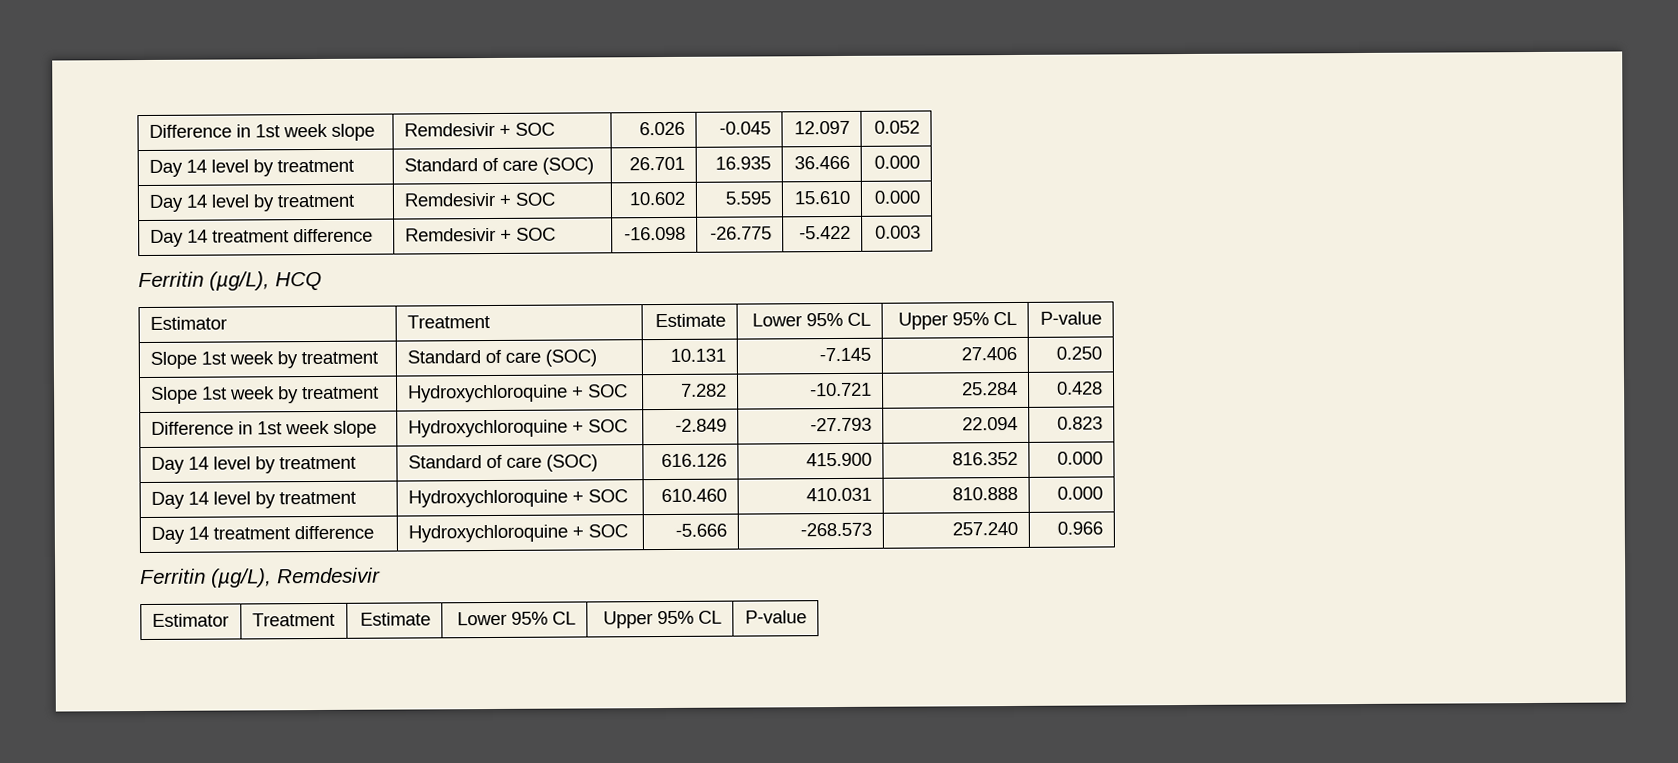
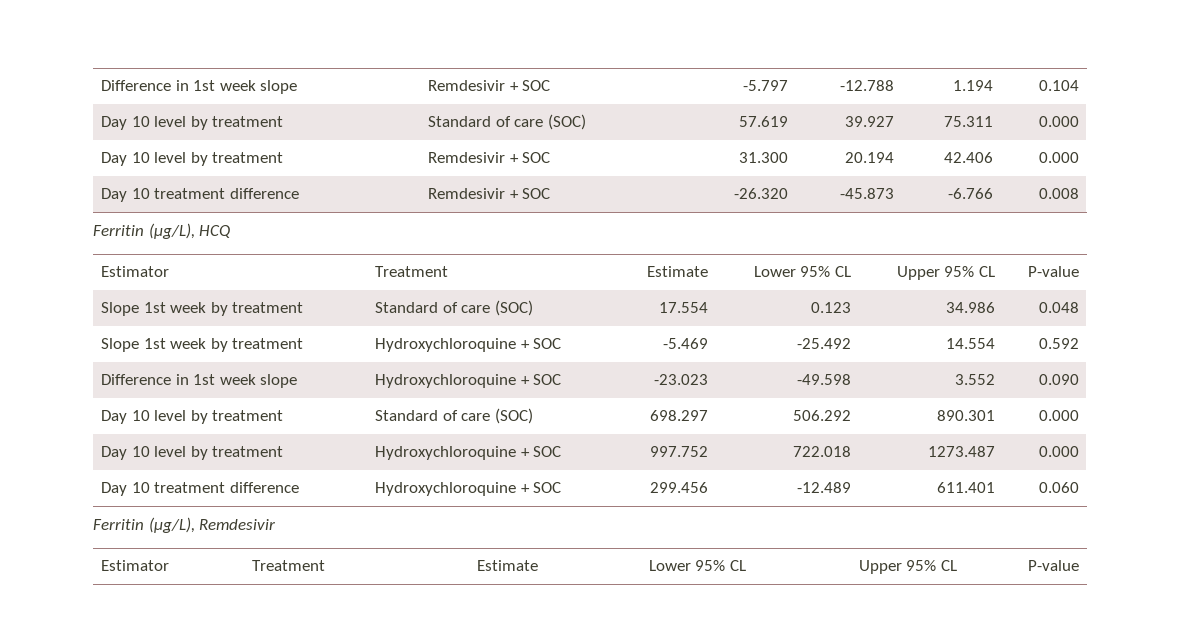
[639,121,686,136] [719,121,772,135] [794,120,851,135] [874,120,921,134] [148,159,354,177] [403,157,594,175] [629,156,686,171] [715,156,772,170] [794,155,851,170] [874,155,921,169] [148,194,207,212] 6.026 | -0.045 | 12.097 | 0.052 // Day 14 level by treatment | Standard of care (SOC) | 26.701 | 16.935 | 36.466 | 0.000 // Day 14 -> [742,80,788,91] [839,80,894,91] [952,80,993,91] [1038,80,1079,91] [101,116,284,130] [428,114,586,130] [738,116,788,127] [844,116,894,127] [943,116,993,127] [1038,116,1079,127] [101,152,150,166] -5.797 | -12.788 | 1.194 | 0.104 // Day 10 level by treatment | Standard of care (SOC) | 57.619 | 39.927 | 75.311 | 0.000 // Day 10
[629,191,686,206] [725,191,772,205] [794,190,851,205] [874,190,921,204] [149,229,208,247] 10.602 | 5.595 | 15.610 | 0.000 // Day 14 -> [738,152,788,163] [844,152,894,163] [943,152,993,163] [1038,152,1079,163] [101,188,150,202] 31.300 | 20.194 | 42.406 | 0.000 // Day 10
[624,226,687,241] [710,226,773,240] [799,225,852,240] [875,225,922,239] -16.098 | -26.775 | -5.422 | 0.003 -> [733,188,788,199] [839,188,894,199] [947,188,993,199] [1038,188,1079,199] -26.320 | -45.873 | -6.766 | 0.008
[670,348,727,362] [819,347,872,362] [961,346,1018,361] [1056,346,1103,360] 10.131 | -7.145 | 27.406 | 0.250 -> [658,302,708,313] [810,302,851,313] [945,302,995,313] [1038,302,1079,313] 17.554 | 0.123 | 34.986 | 0.048
[681,383,728,397] [810,382,873,397] [962,381,1019,396] [1057,381,1104,395] 7.282 | -10.721 | 25.284 | 0.428 -> [662,338,708,349] [796,338,851,349] [945,338,995,349] [1038,338,1079,349] -5.469 | -25.492 | 14.554 | 0.592
[675,418,728,432] [810,417,873,432] [962,416,1019,431] [1057,416,1104,430] [150,456,356,474] [407,454,598,472] [661,453,728,468] [806,452,873,467] [952,451,1019,466] [1057,451,1104,465] [150,491,209,509] -2.849 | -27.793 | 22.094 | 0.823 // Day 14 level by treatment | Standard of care (SOC) | 616.126 | 415.900 | 816.352 | 0.000 // Day 14 -> [653,374,708,385] [796,374,851,385] [954,374,995,385] [1038,374,1079,385] [101,410,284,424] [375,408,533,424] [649,410,708,421] [792,410,851,421] [936,410,995,421] [1038,410,1079,421] [101,446,150,460] -23.023 | -49.598 | 3.552 | 0.090 // Day 10 level by treatment | Standard of care (SOC) | 698.297 | 506.292 | 890.301 | 0.000 // Day 10
[661,488,728,503] [806,487,873,502] [952,486,1019,501] [1057,486,1104,500] [150,526,209,544] 610.460 | 410.031 | 810.888 | 0.000 // Day 14 -> [649,446,708,457] [792,446,851,457] [927,446,995,457] [1038,446,1079,457] [101,482,150,496] 997.752 | 722.018 | 1273.487 | 0.000 // Day 10
[675,523,728,537] [800,522,873,537] [952,521,1019,536] [1057,521,1104,535] -5.666 | -268.573 | 257.240 | 0.966 -> [649,482,708,493] [796,482,851,493] [936,482,995,493] [1038,482,1079,493] 299.456 | -12.489 | 611.401 | 0.060

